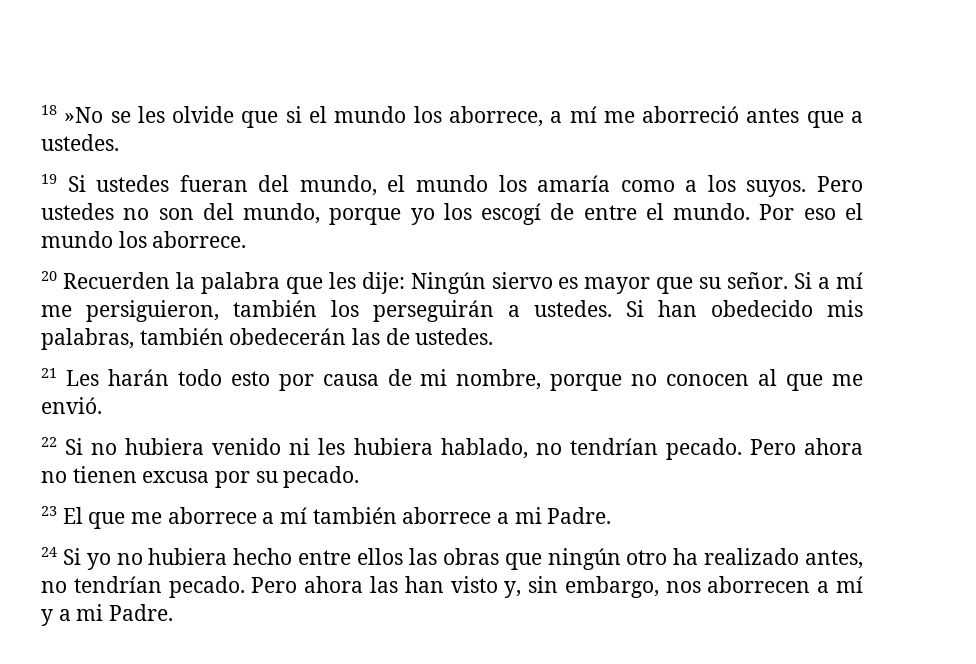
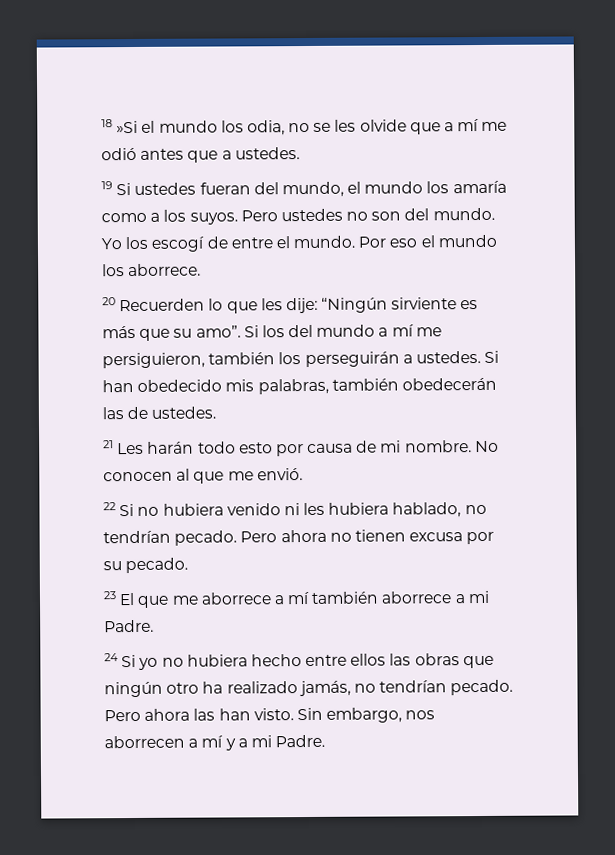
[64,106,740,128] »No se les olvide que si el mundo los aborrece, a mí me aborreció -> [116,119,508,136] [101,147,137,161] »Si el mundo los odia, no se les olvide que a mí me odió
[243,203,435,225] mundo, porque yo -> [432,207,495,221] [101,238,122,250] mundo. Yo
[175,272,280,294] la palabra -> [208,298,224,311] lo
[410,272,813,294] Ningún siervo es mayor que su señor. Si -> [321,297,479,313] [102,324,376,341] “Ningún sirviente es más que su amo”. Si los del mundo
[456,369,658,391] nombre, porque no -> [404,440,499,453] nombre. No
[805,550,863,569] antes, -> [298,680,351,697] jamás,
[450,576,559,598] visto y, sin -> [253,707,323,721] visto. Sin

